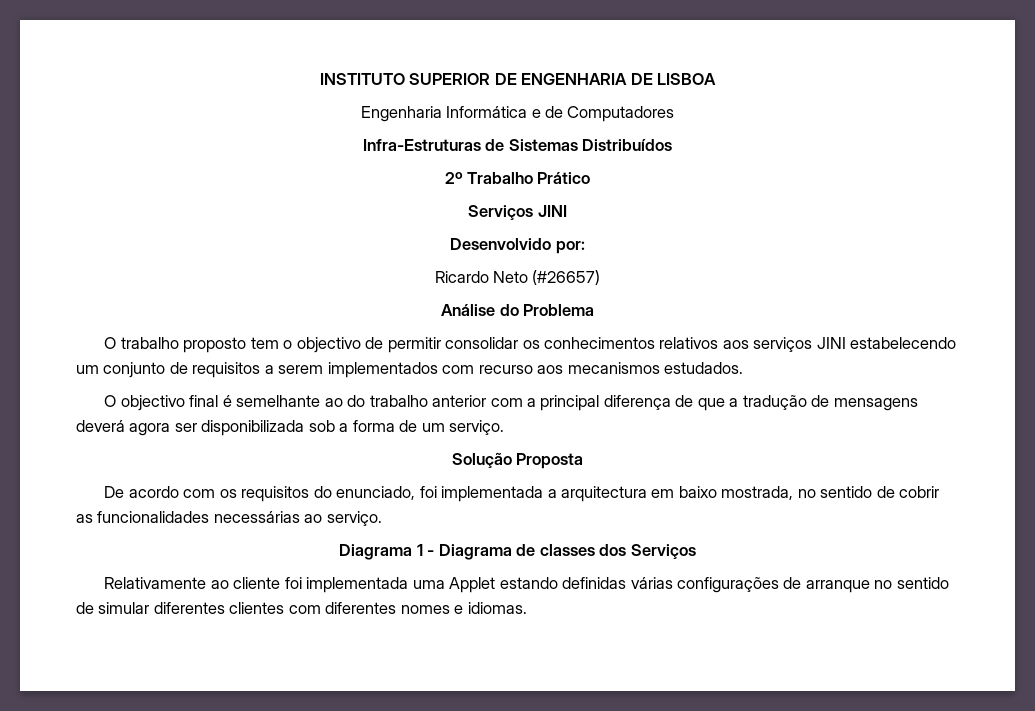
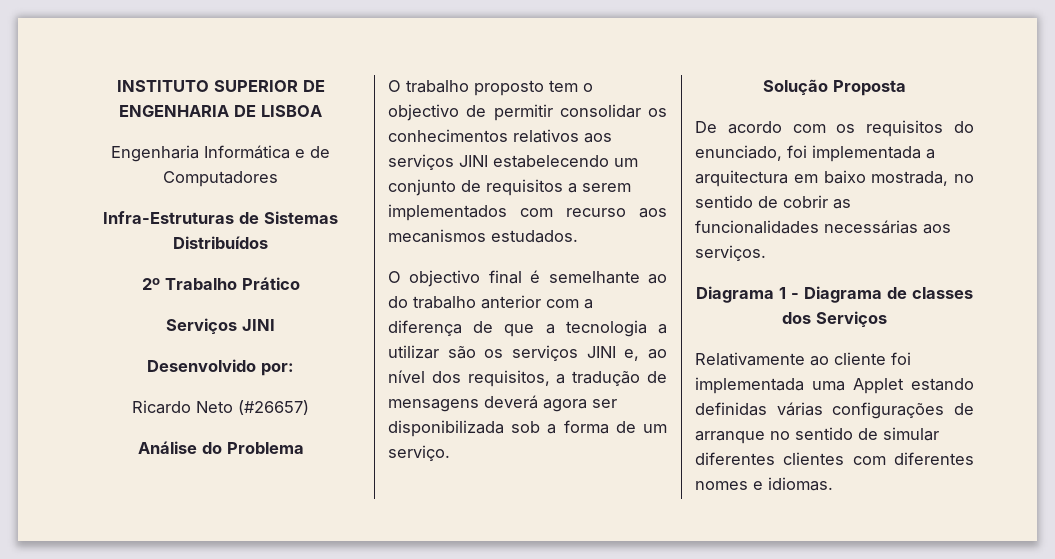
[540,395,600,411] principal -> (593, 304) none
(739, 402) none -> [565,320,667,337] [388,345,667,361] [388,370,566,387] tecnologia a utilizar são os serviços JINI e, ao nível dos requisitos, a
[304,511,382,526] ao serviço. -> [923,224,951,234] [695,245,766,261] aos serviços.

